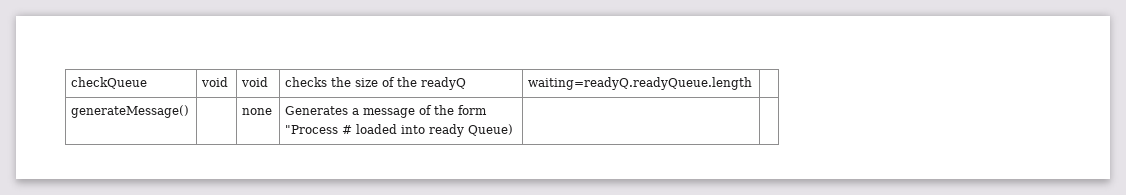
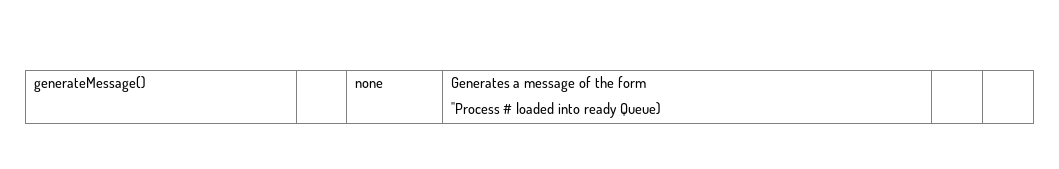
[71,77,148,89] [201,77,229,87] [241,77,269,87] [285,77,467,90] [528,77,753,90] checkQueue | void | void | checks the size of the readyQ | waiting=readyQ.readyQueue.length | // -> (33, 84) none

